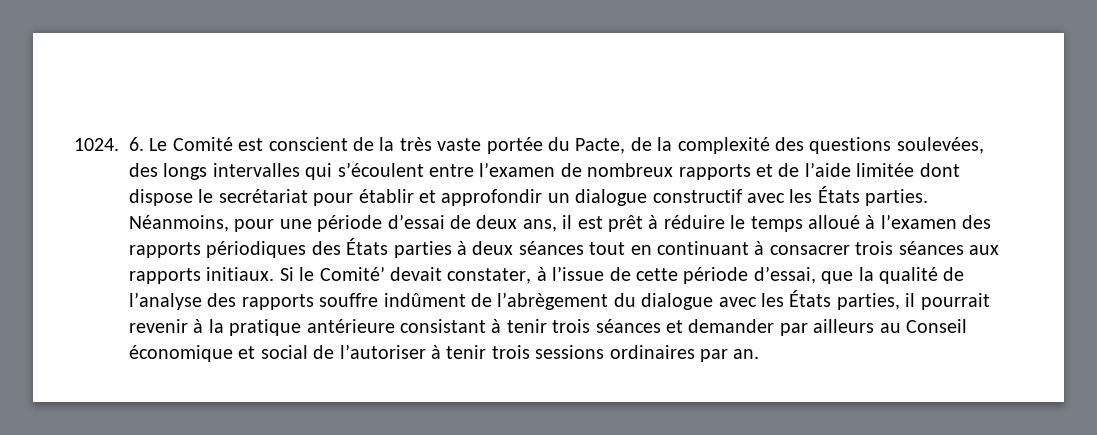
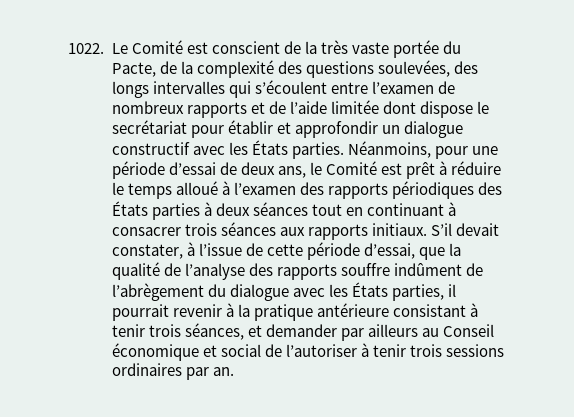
[74,137,144,151] 1024. 6. -> [68,43,104,54] 1022.
[562,215,573,229] il -> [309,161,377,175] le Comité
[279,266,385,281] Si le Comité’ -> [430,223,452,236] S’il
[595,319,661,333] séances -> [184,323,244,340] séances,

